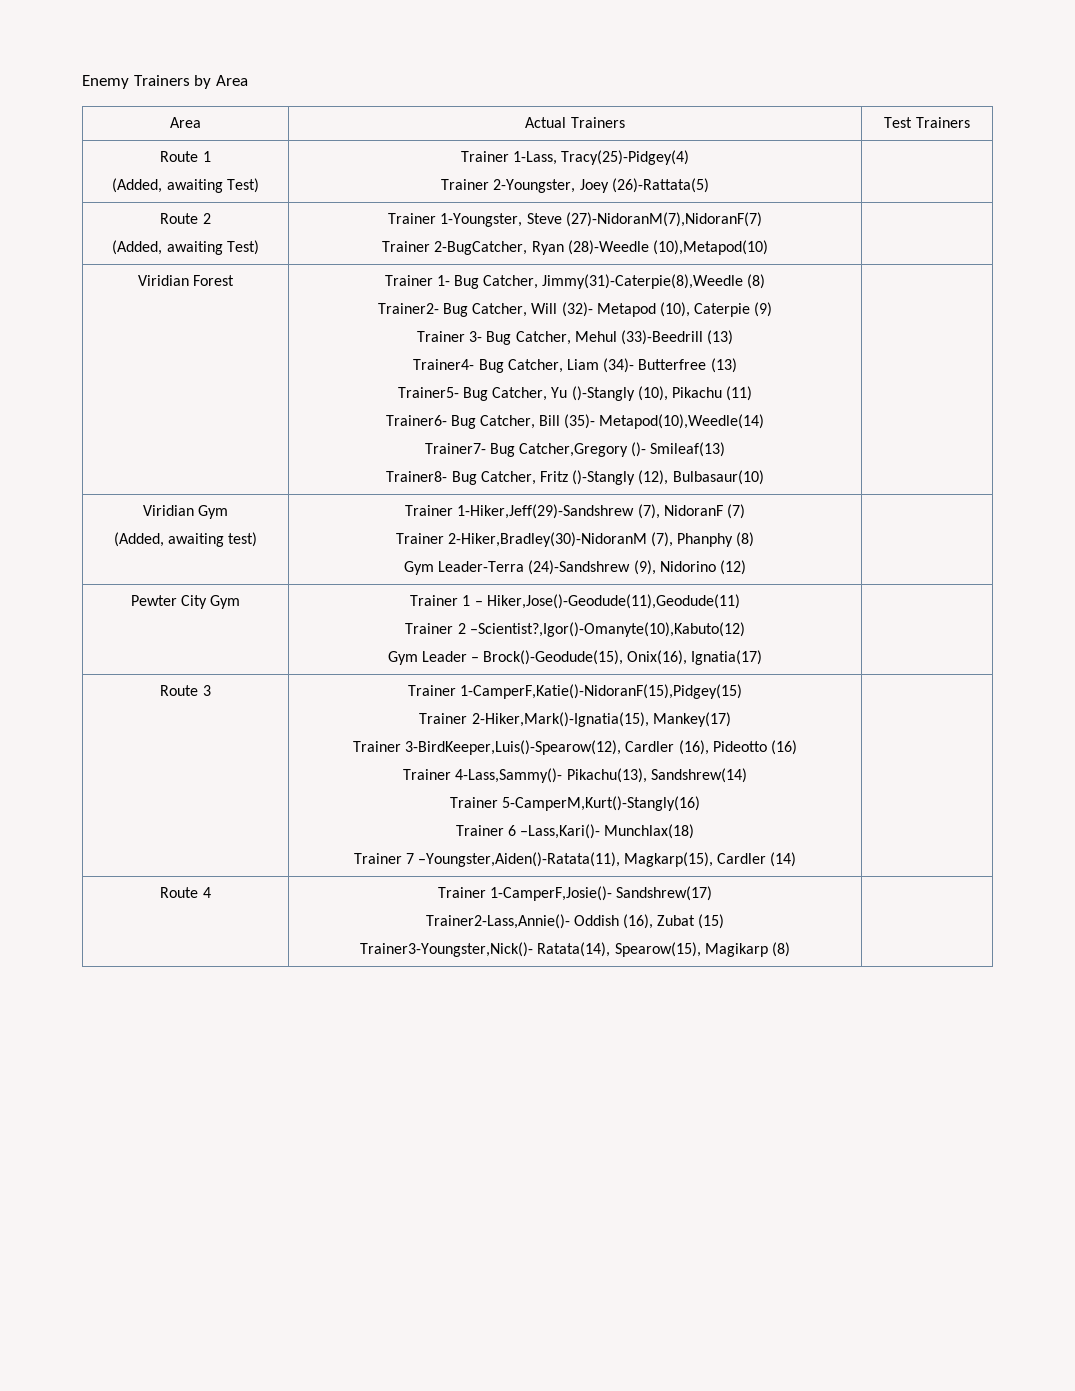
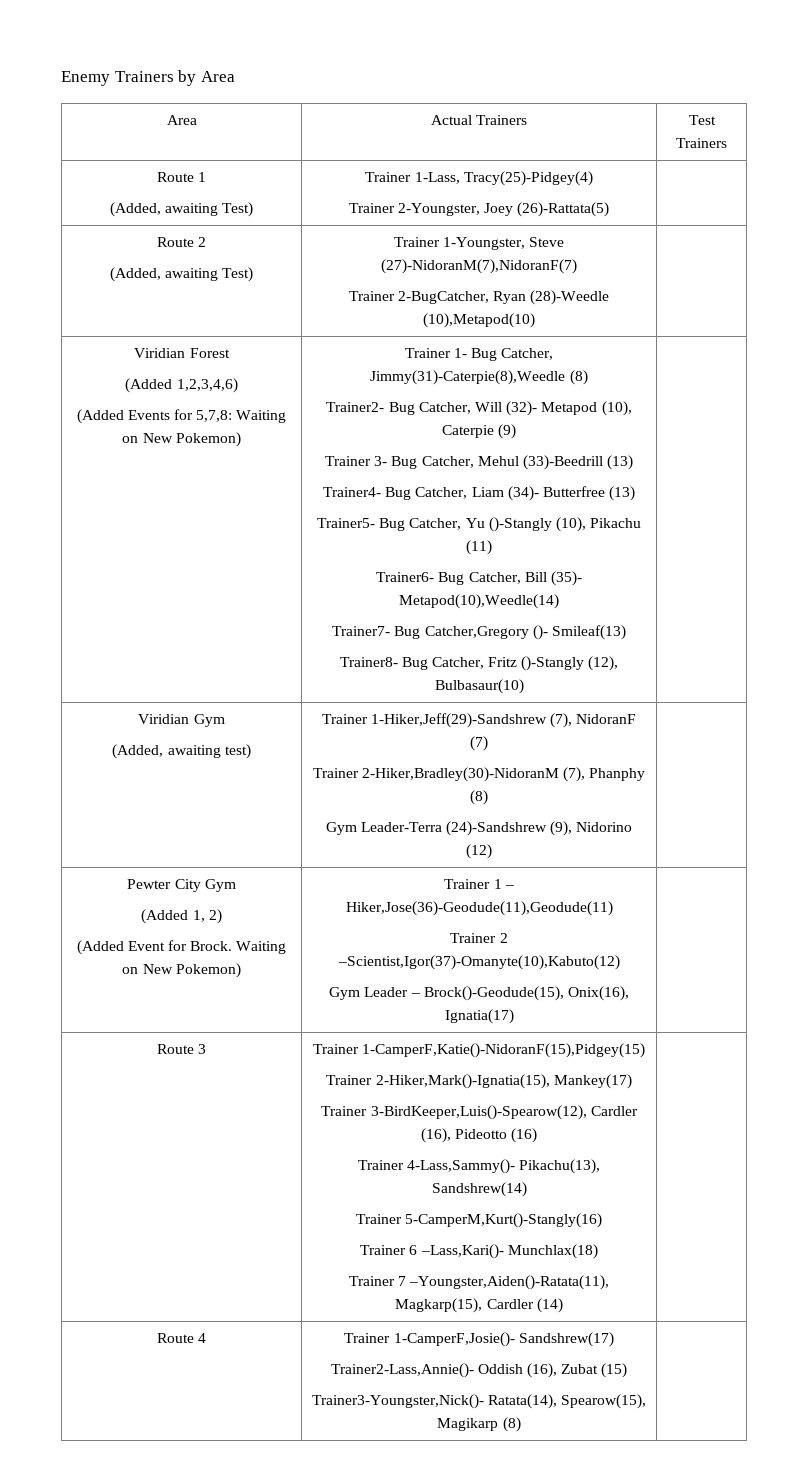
(235, 280) none -> [125,378,238,393] [76,409,287,424] [122,432,241,447] // (Added 1,2,3,4,6) // (Added Events for 5,7,8: Waiting on New Pokemon)
(241, 602) none -> [141,909,222,924] [76,940,287,955] [122,963,241,978] // (Added 1, 2) // (Added Event for Brock. Waiting on New Pokemon)
[486,594,740,609] Hiker,Jose()-Geodude(11),Geodude(11) -> [345,901,613,916] Hiker,Jose(36)-Geodude(11),Geodude(11)
[469,622,745,637] –Scientist?,Igor()-Omanyte(10),Kabuto(12) -> [337,955,620,970] –Scientist,Igor(37)-Omanyte(10),Kabuto(12)

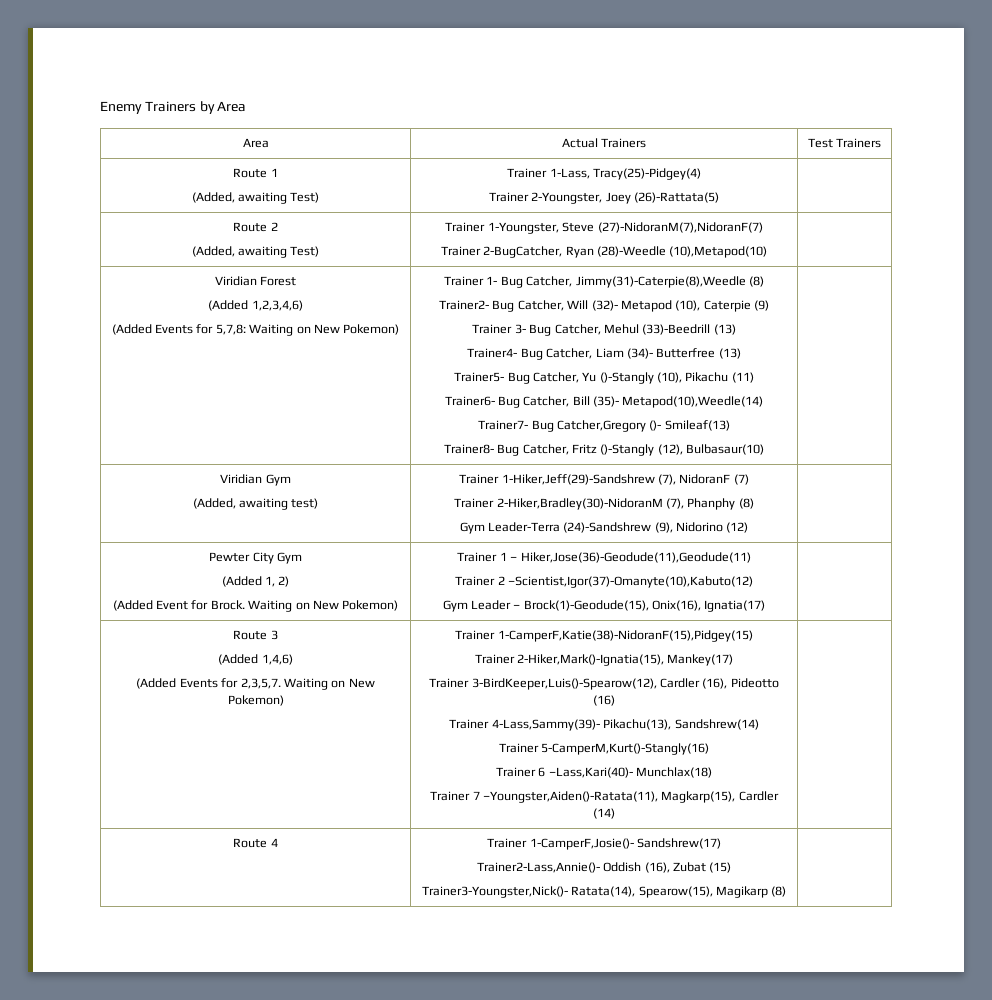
[423,986,564,1001] Brock()-Geodude(15), -> [523,600,649,611] Brock(1)-Geodude(15),
[312,1043,646,1058] | Trainer 1-CamperF,Katie()-NidoranF(15),Pidgey(15) -> [218,654,293,665] [136,678,375,690] [227,695,284,706] [455,630,753,642] // (Added 1,4,6) // (Added Events for 2,3,5,7. Waiting on New Pokemon) | Trainer 1-CamperF,Katie(38)-NidoranF(15),Pidgey(15)
[407,1159,515,1174] 4-Lass,Sammy()- -> [491,719,600,731] 4-Lass,Sammy(39)-
[420,1244,504,1259] –Lass,Kari()- -> [548,767,633,778] –Lass,Kari(40)-

